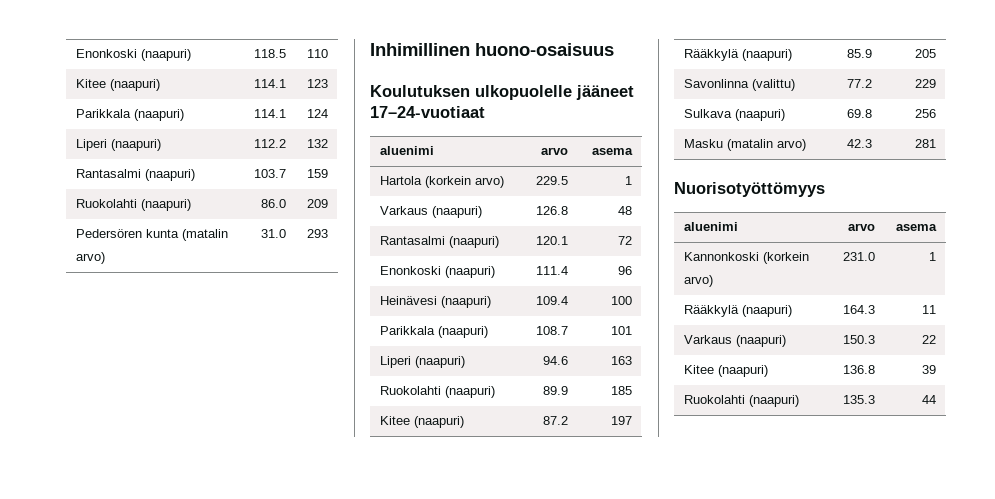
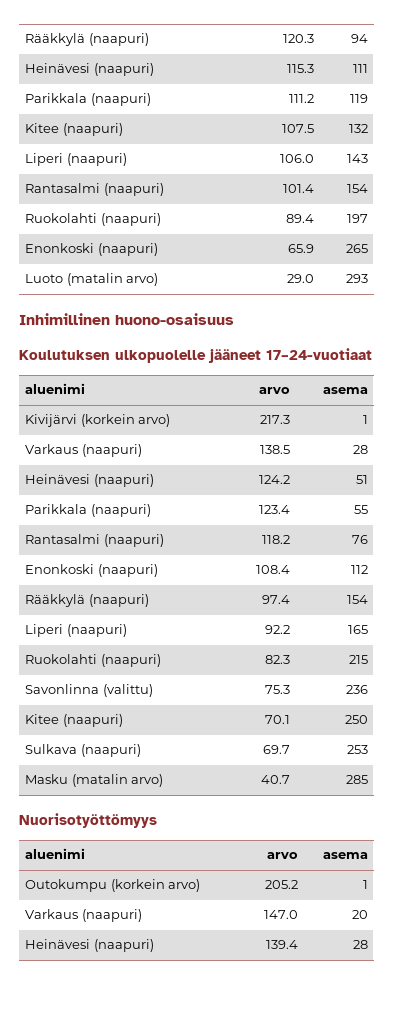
[75,49,191,61] [254,49,287,58] [307,49,329,58] [75,79,160,91] [254,79,287,88] [307,79,329,88] [75,109,184,121] [254,109,287,118] [307,109,329,118] [75,139,161,151] [254,139,287,148] [307,139,329,148] [75,169,195,181] [254,169,287,178] [307,169,329,178] [75,199,191,211] [261,199,287,208] [307,199,329,208] [75,229,228,241] [75,252,105,264] [261,229,287,238] Enonkoski (naapuri) | 118.5 | 110 // Kitee (naapuri) | 114.1 | 123 // Parikkala (naapuri) | 114.1 | 124 // Liperi (naapuri) | 112.2 | 132 // Rantasalmi (naapuri) | 103.7 | 159 // Ruokolahti (naapuri) | 86.0 | 209 // Pedersören kunta (matalin arvo) | 31.0 -> [25,33,149,46] [282,34,314,43] [350,34,368,43] [25,63,154,76] [286,64,314,73] [352,64,368,73] [25,93,151,106] [288,94,314,103] [349,94,368,103] [25,123,123,136] [281,124,314,133] [348,124,368,133] [25,153,127,166] [279,154,314,163] [346,154,368,163] [25,183,164,196] [282,184,314,193] [346,184,368,193] [25,213,161,226] [285,214,314,223] [346,214,368,223] [25,243,158,256] [287,244,314,253] [345,244,368,253] [25,273,159,286] [286,274,314,283] Rääkkylä (naapuri) | 120.3 | 94 // Heinävesi (naapuri) | 115.3 | 111 // Parikkala (naapuri) | 111.2 | 119 // Kitee (naapuri) | 107.5 | 132 // Liperi (naapuri) | 106.0 | 143 // Rantasalmi (naapuri) | 101.4 | 154 // Ruokolahti (naapuri) | 89.4 | 197 // Enonkoski (naapuri) | 65.9 | 265 // Luoto (matalin arvo) | 29.0
[379,176,504,188] [536,176,569,185] [625,176,633,185] [379,206,482,218] [536,206,569,215] [618,206,633,215] [379,236,499,248] [536,236,569,245] [618,236,633,245] [379,266,495,278] [536,266,569,275] [618,266,633,275] [379,296,491,308] [536,296,569,305] [611,296,633,305] [379,326,488,338] [536,326,569,335] [611,326,633,335] [379,356,465,368] [543,356,569,365] [611,356,633,365] [379,386,495,398] [543,386,569,395] [611,386,633,395] [379,416,464,428] [543,416,569,425] [611,416,633,425] [683,49,792,61] [847,49,873,58] [915,49,937,58] [683,79,795,91] [847,79,873,88] [915,79,937,88] Hartola (korkein arvo) | 229.5 | 1 // Varkaus (naapuri) | 126.8 | 48 // Rantasalmi (naapuri) | 120.1 | 72 // Enonkoski (naapuri) | 111.4 | 96 // Heinävesi (naapuri) | 109.4 | 100 // Parikkala (naapuri) | 108.7 | 101 // Liperi (naapuri) | 94.6 | 163 // Ruokolahti (naapuri) | 89.9 | 185 // Kitee (naapuri) | 87.2 | 197 // Rääkkylä (naapuri) | 85.9 | 205 // Savonlinna (valittu) | 77.2 | 229 -> [25,414,171,427] [259,415,290,424] [362,415,368,424] [25,444,142,457] [259,445,290,454] [352,445,368,454] [25,474,154,487] [258,475,290,484] [355,475,368,484] [25,504,151,517] [258,505,290,514] [353,505,368,514] [25,534,164,547] [261,535,290,544] [351,535,368,544] [25,564,158,577] [255,565,290,574] [350,565,368,574] [25,594,149,607] [261,595,290,604] [346,595,368,604] [25,624,127,637] [264,625,290,634] [347,625,368,634] [25,654,161,667] [264,655,290,664] [348,655,368,664] [25,684,153,697] [264,685,290,694] [345,685,368,694] [25,714,123,727] [264,715,290,724] [344,715,368,724] Kivijärvi (korkein arvo) | 217.3 | 1 // Varkaus (naapuri) | 138.5 | 28 // Heinävesi (naapuri) | 124.2 | 51 // Parikkala (naapuri) | 123.4 | 55 // Rantasalmi (naapuri) | 118.2 | 76 // Enonkoski (naapuri) | 108.4 | 112 // Rääkkylä (naapuri) | 97.4 | 154 // Liperi (naapuri) | 92.2 | 165 // Ruokolahti (naapuri) | 82.3 | 215 // Savonlinna (valittu) | 75.3 | 236 // Kitee (naapuri) | 70.1 | 250
[847,109,873,118] [915,109,937,118] 69.8 | 256 -> [262,745,290,754] [346,745,368,754] 69.7 | 253
[847,139,873,148] [915,139,937,148] 42.3 | 281 -> [260,775,290,784] [345,775,368,784] 40.7 | 285
[683,252,809,264] [683,275,713,287] [843,252,876,261] [929,252,937,261] [683,305,792,317] [843,305,876,314] [922,305,937,314] [683,335,786,347] [843,335,876,344] [922,335,937,344] [683,365,768,377] [843,365,876,374] [922,365,937,374] [683,395,799,407] [843,395,876,404] [922,395,937,404] Kannonkoski (korkein arvo) | 231.0 | 1 // Rääkkylä (naapuri) | 164.3 | 11 // Varkaus (naapuri) | 150.3 | 22 // Kitee (naapuri) | 136.8 | 39 // Ruokolahti (naapuri) | 135.3 | 44 -> [25,879,201,892] [264,880,298,889] [362,880,368,889] [25,909,142,922] [263,910,298,919] [351,910,368,919] [25,939,154,952] [265,940,298,949] [352,940,368,949] Outokumpu (korkein arvo) | 205.2 | 1 // Varkaus (naapuri) | 147.0 | 20 // Heinävesi (naapuri) | 139.4 | 28

